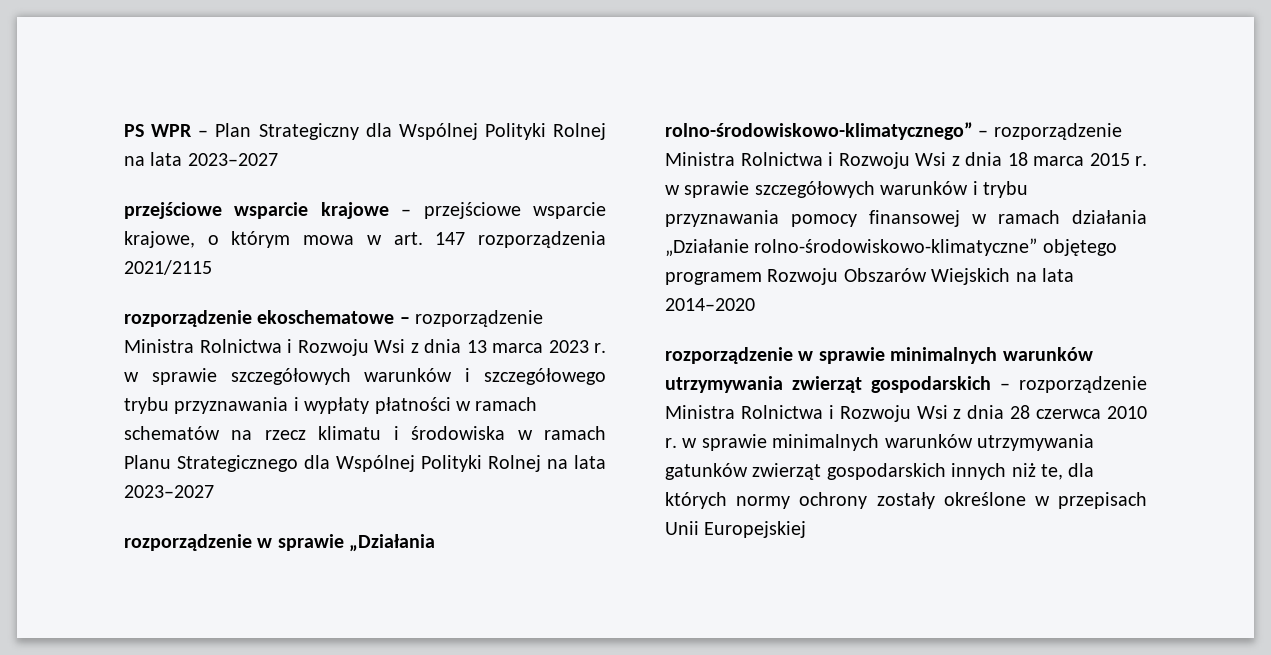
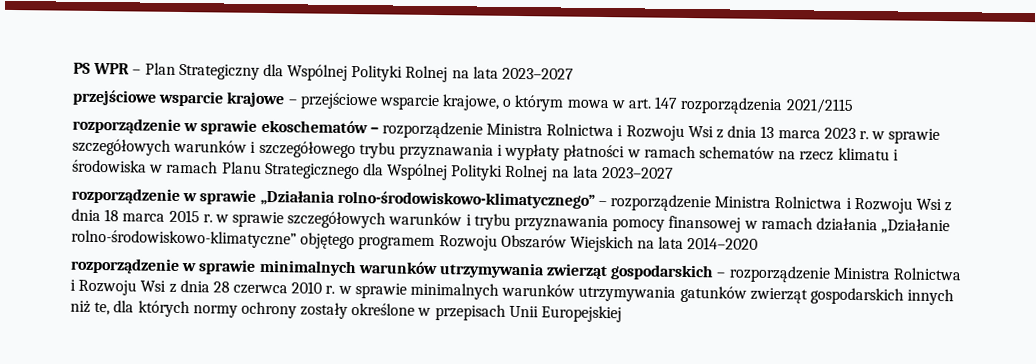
[257,310,395,324] ekoschematowe -> [183,119,368,135] w sprawie ekoschematów

